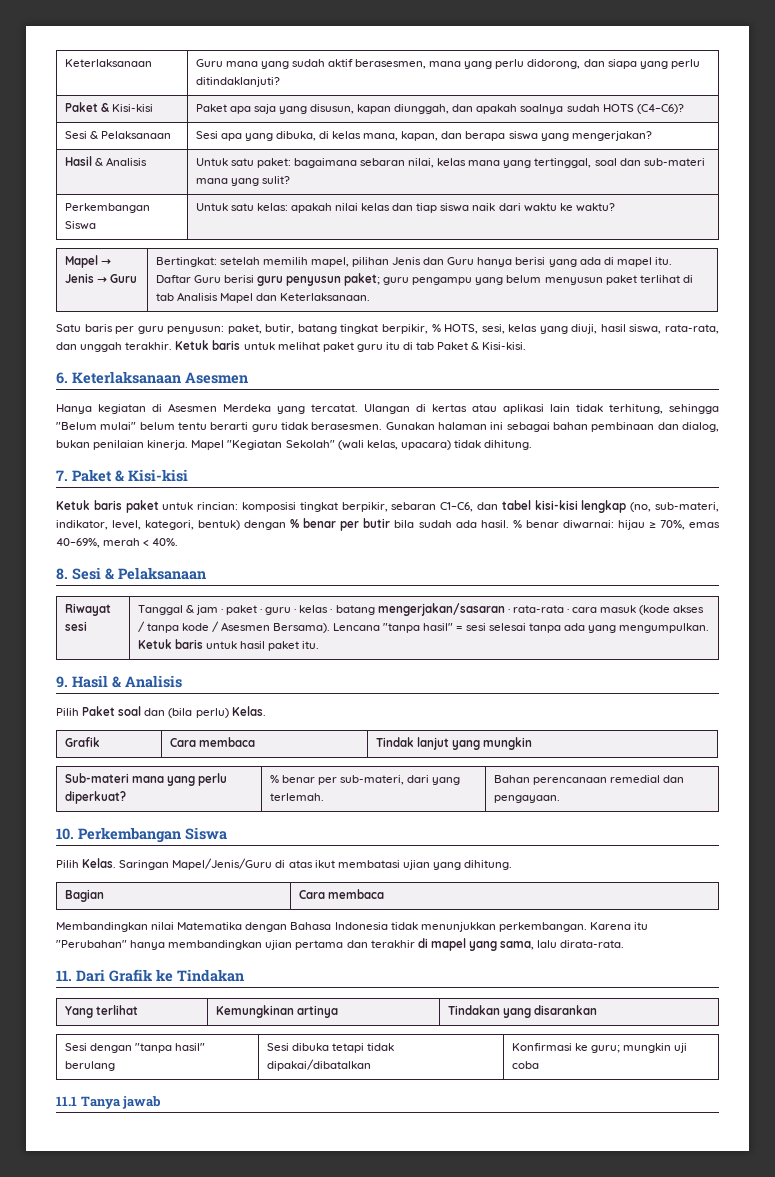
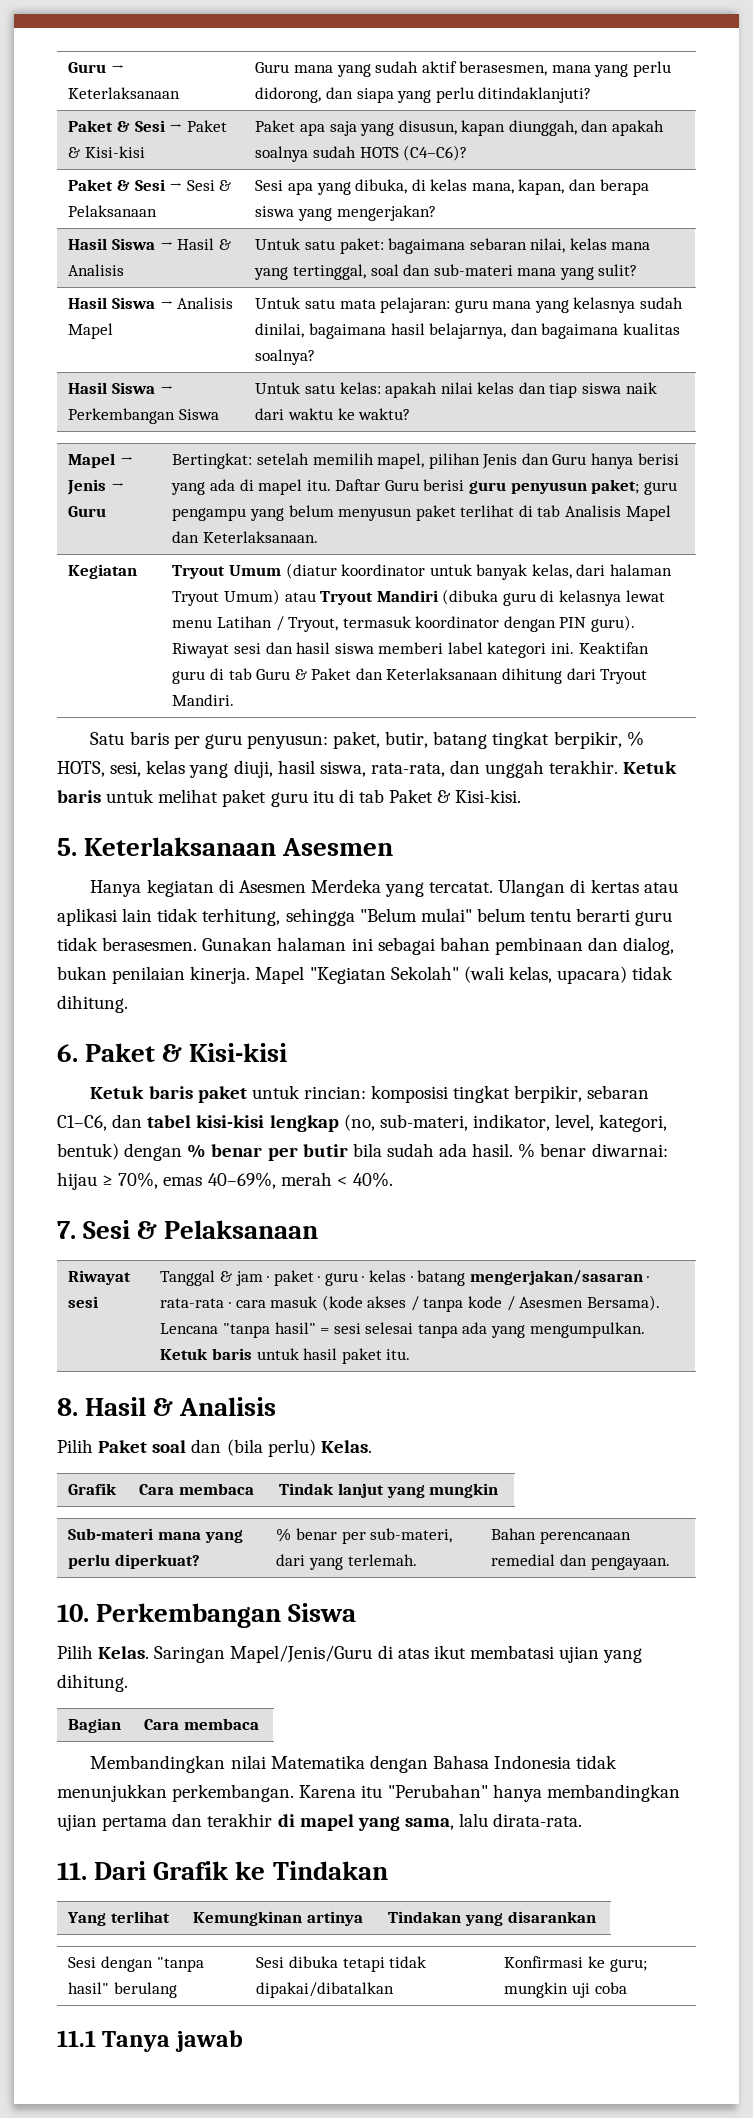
(64, 63) none -> [68,62,124,73] Guru →
(109, 107) none -> [134,120,227,132] [68,147,81,158] Sesi → Paket &
(684, 109) none -> [68,179,183,191] Paket & Sesi →
(92, 161) none -> [111,238,215,250] Siswa → Hasil
(290, 180) none -> [68,297,234,309] [68,323,114,339] [255,297,684,313] [255,323,680,339] [255,349,316,365] [68,382,173,394] Hasil Siswa → Analisis Mapel | Untuk satu mata pelajaran: guru mana yang kelasnya sudah dinilai, bagaimana hasil belajarnya, dan bagaimana kualitas soalnya? // Hasil Siswa →
(370, 297) none -> [68,564,138,579] [172,563,673,580] [172,589,665,606] [172,615,636,632] [172,642,649,658] [172,668,648,684] [172,694,235,706] // Kegiatan | Tryout Umum (diatur koordinator untuk banyak kelas, dari halaman Tryout Umum) atau Tryout Mandiri (dibuka guru di kelasnya lewat menu Latihan / Tryout, termasuk koordinator dengan PIN guru). Riwayat sesi dan hasil siswa memberi label kategori ini. Keaktifan guru di tab Guru & Paket dan Keterlaksanaan dihitung dari Tryout Mandiri.
[56,372,68,384] 6. -> [57,838,77,856] 5.
[56,470,68,481] 7. -> [57,1044,78,1062] 6.
[56,568,68,580] 8. -> [57,1221,76,1239] 7.
[56,676,68,688] 9. -> [57,1398,78,1416] 8.

